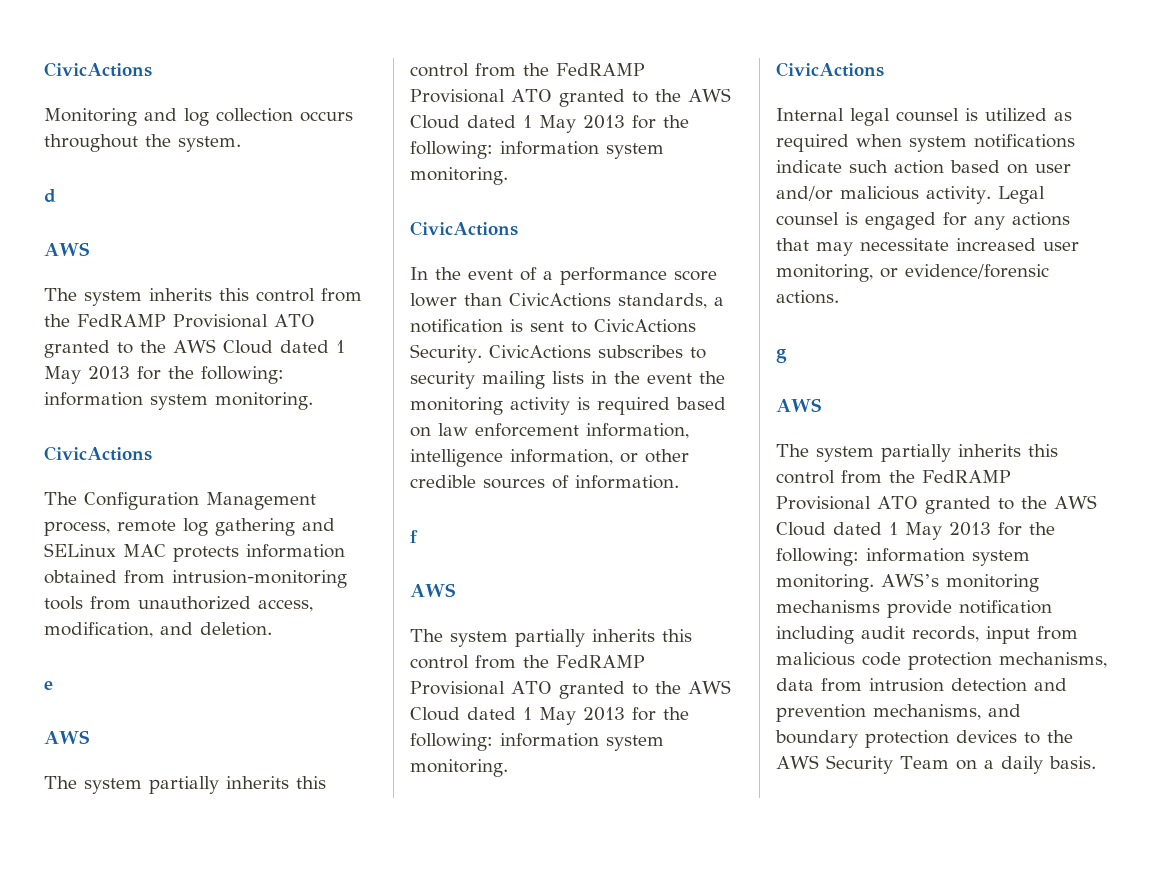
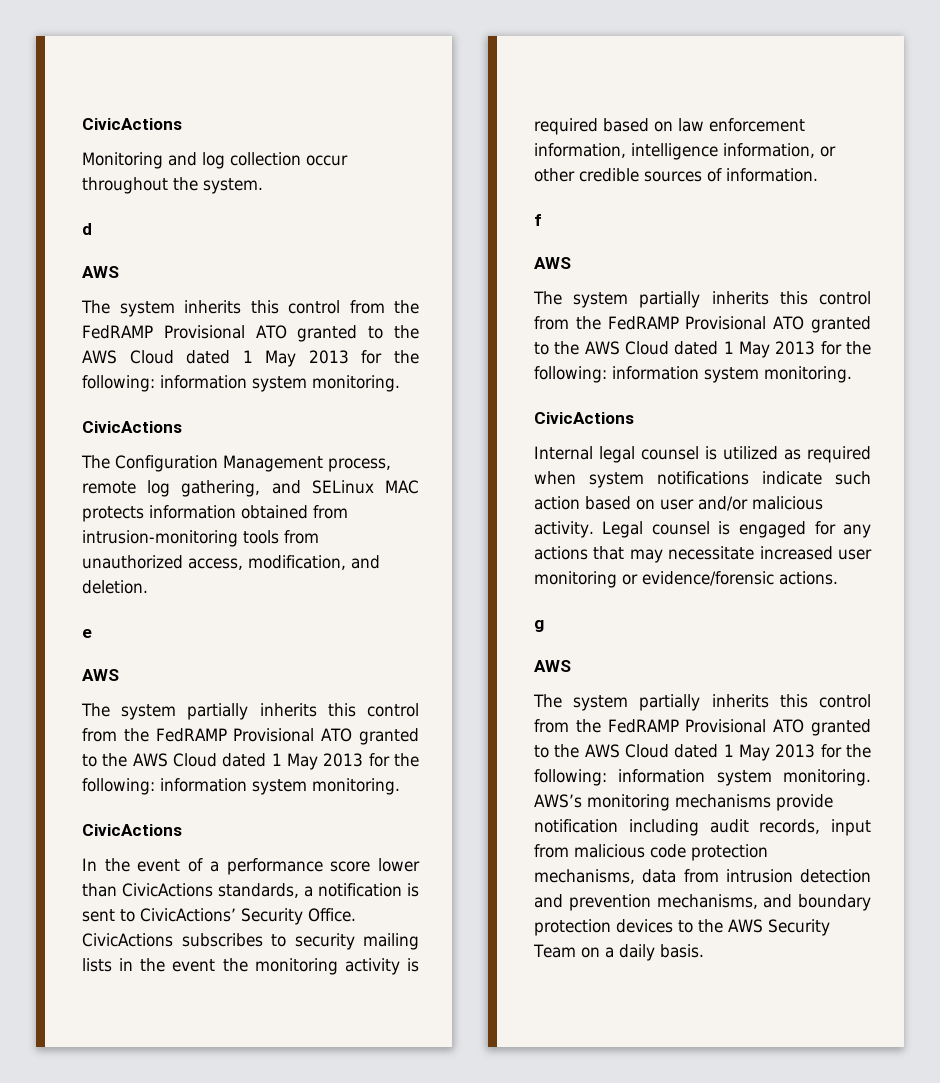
[300,111,353,122] occurs -> [306,155,348,166] occur
[215,518,295,536] gathering -> [181,480,261,497] gathering,
[594,319,696,333] [410,344,482,363] CivicActions Security. -> [140,908,356,925] CivicActions’ Security Office.
[776,264,873,282] monitoring, -> [534,571,617,588] monitoring

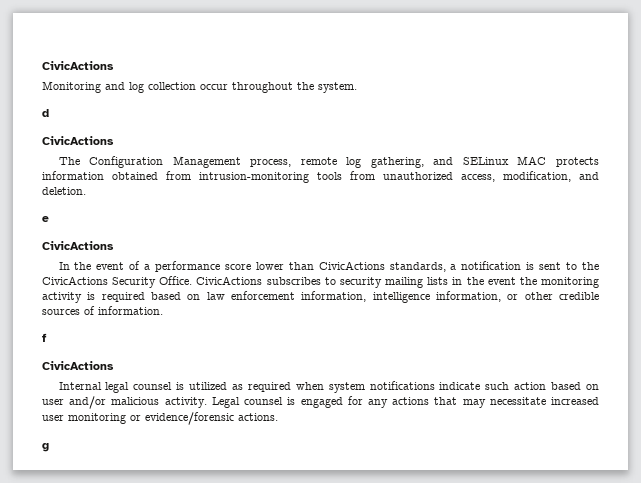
[82,266,119,278] [81,300,419,317] [82,325,419,342] [82,350,420,367] [82,375,400,392] // AWS // The system inherits this control from the FedRAMP Provisional ATO granted to the AWS Cloud dated 1 May 2013 for the following: information system monitoring. -> (49, 113) none
[82,669,119,681] [81,703,419,720] [82,728,419,745] [82,753,420,770] [82,778,400,795] // AWS // The system partially inherits this control from the FedRAMP Provisional ATO granted to the AWS Cloud dated 1 May 2013 for the following: information system monitoring. -> (49, 219) none
[140,908,236,922] CivicActions’ -> [582,262,599,270] [42,276,108,285] the CivicActions
[534,257,571,269] [533,291,871,308] [534,316,871,333] [534,341,871,358] [534,366,852,383] // AWS // The system partially inherits this control from the FedRAMP Provisional ATO granted to the AWS Cloud dated 1 May 2013 for the following: information system monitoring. -> (47, 337) none
[534,660,571,672] [533,694,871,711] [534,719,871,736] [534,744,871,761] [534,769,871,786] [534,794,833,811] [534,819,871,836] [534,844,768,861] [534,869,871,884] [534,894,871,911] [534,919,830,936] [533,944,704,961] // AWS // The system partially inherits this control from the FedRAMP Provisional ATO granted to the AWS Cloud dated 1 May 2013 for the following: information system monitoring. AWS’s monitoring mechanisms provide notification including audit records, input from malicious code protection mechanisms, data from intrusion detection and prevention mechanisms, and boundary protection devices to the AWS Security Team on a daily basis. -> (49, 447) none

